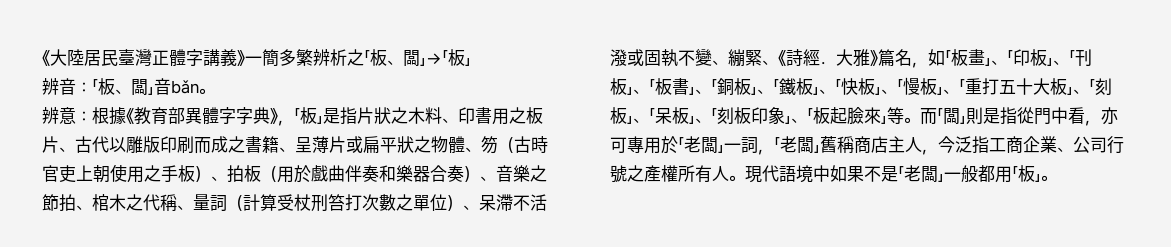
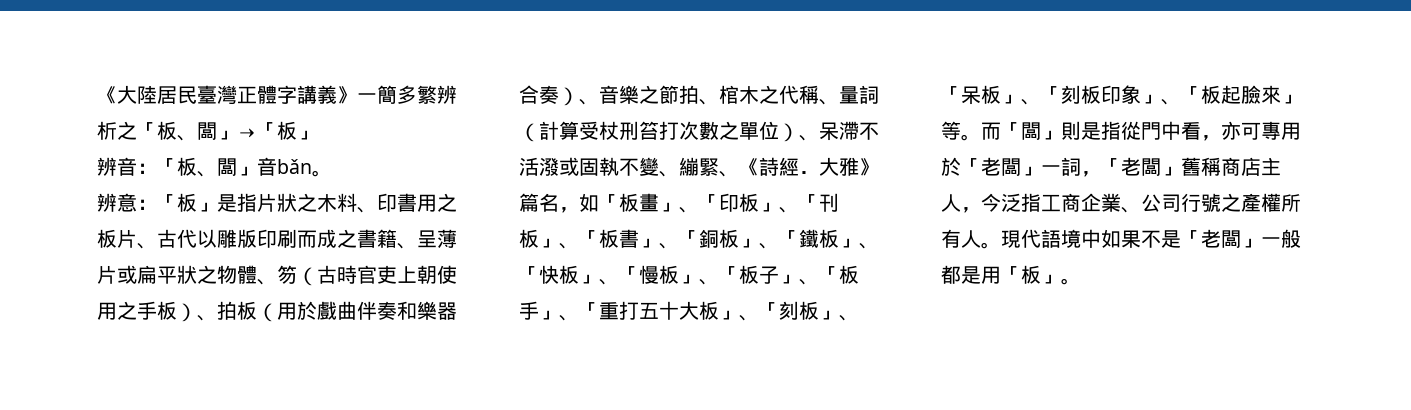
[92,107,294,126] 根據《教育部異體字字典》， -> (157, 204) none
(965, 86) none -> [739,265,859,285] [519,301,599,321] 板子」、「板手」、「
(995, 173) none -> [961,266,981,284] 是

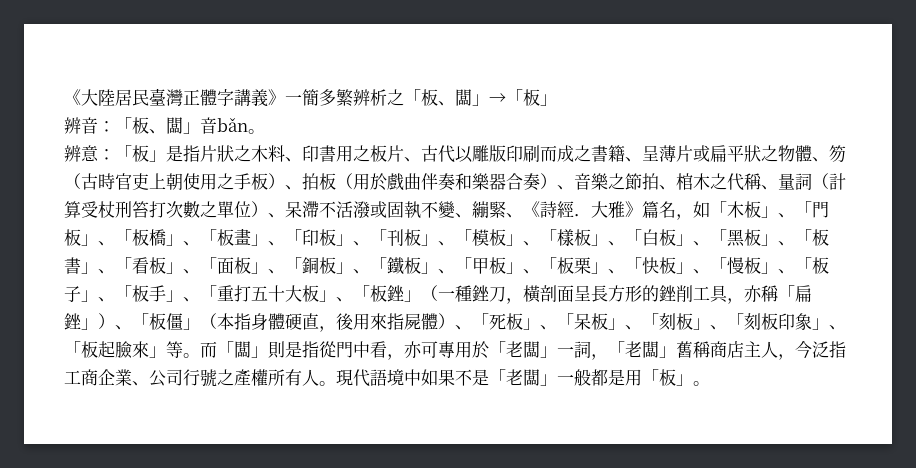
(619, 202) none -> [727,201,829,218] [64,229,217,246] 木板」、「門板」、「板橋」、「
[599,229,639,248] 板書 -> [472,229,829,247] [64,257,251,274] 模板」、「樣板」、「白板」、「黑板」、「板書」、「看板」、「面板
(539, 274) none -> [472,257,642,274] 甲板」、「板栗」、「
[779,301,799,320] 刻 -> [370,285,812,304] [64,313,506,332] 板銼」（一種銼刀，橫剖面呈長方形的銼削工具，亦稱「扁銼」）、「板僵」（本指身體硬直，後用來指屍體）、「死
(1101, 94) none -> [693,313,778,330] 」、「刻板

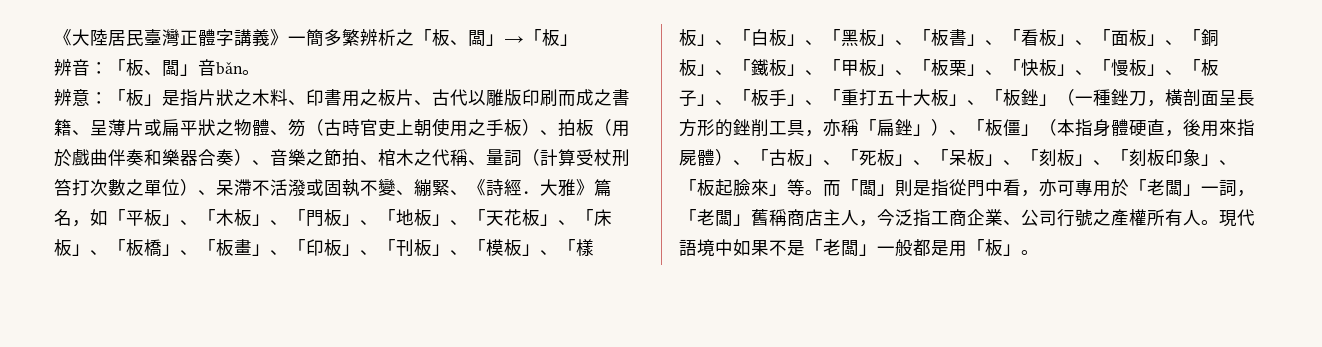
(727, 208) none -> [126,209,216,226] 平板」、「
(132, 236) none -> [396,209,612,226] [54,239,126,256] 地板」、「天花板」、「床板」、「
(489, 320) none -> [769,149,859,166] 古板」、「

